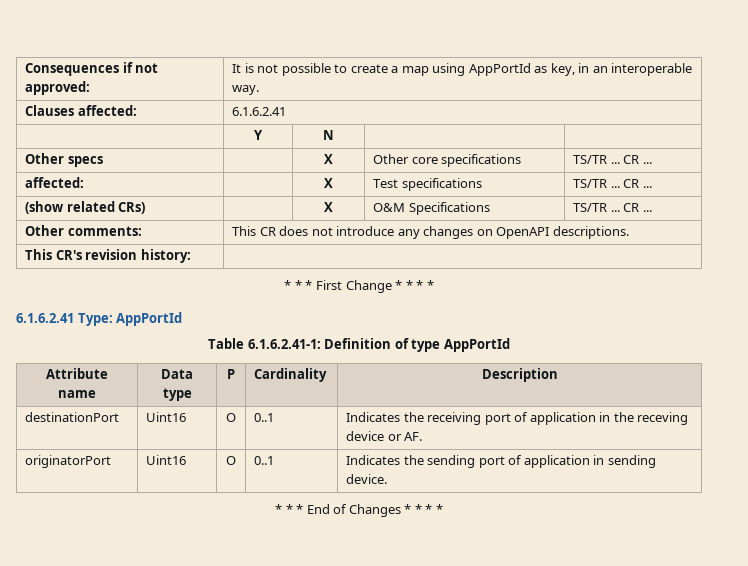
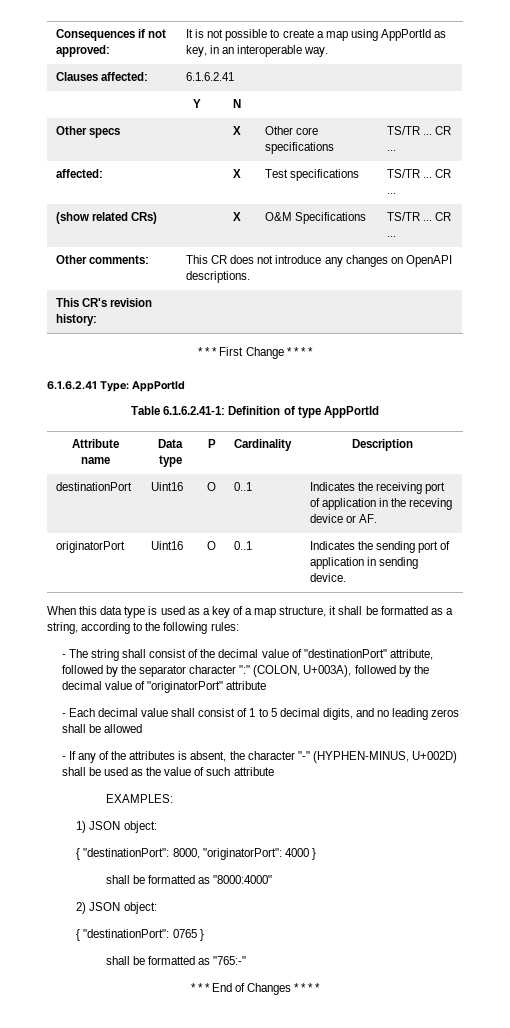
(388, 479) none -> [47,606,453,618] [47,622,239,634] [61,649,433,661] [61,665,429,677] [61,681,267,693] [61,708,460,720] [61,724,142,733] [61,751,457,763] [61,767,274,776] [105,794,173,803] [76,821,157,833] [76,848,316,860] [105,875,273,884] [76,902,157,914] [76,929,204,941] [105,956,247,965] // When this data type is used as a key of a map structure, it shall be formatted as a string, according to the following rules: // - The string shall consist of the decimal value of "destinationPort" attribute, followed by the separator character ":" (COLON, U+003A), followed by the decimal value of "originatorPort" attribute // - Each decimal value shall consist of 1 to 5 decimal digits, and no leading zeros shall be allowed // - If any of the attributes is absent, the character "-" (HYPHEN-MINUS, U+002D) shall be used as the value of such attribute // EXAMPLES: // 1) JSON object: // { "destinationPort": 8000, "originatorPort": 4000 } // shall be formatted as "8000:4000" // 2) JSON object: // { "destinationPort": 0765 } // shall be formatted as "765:-"

